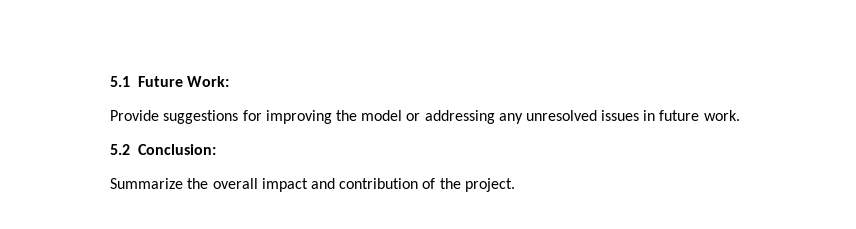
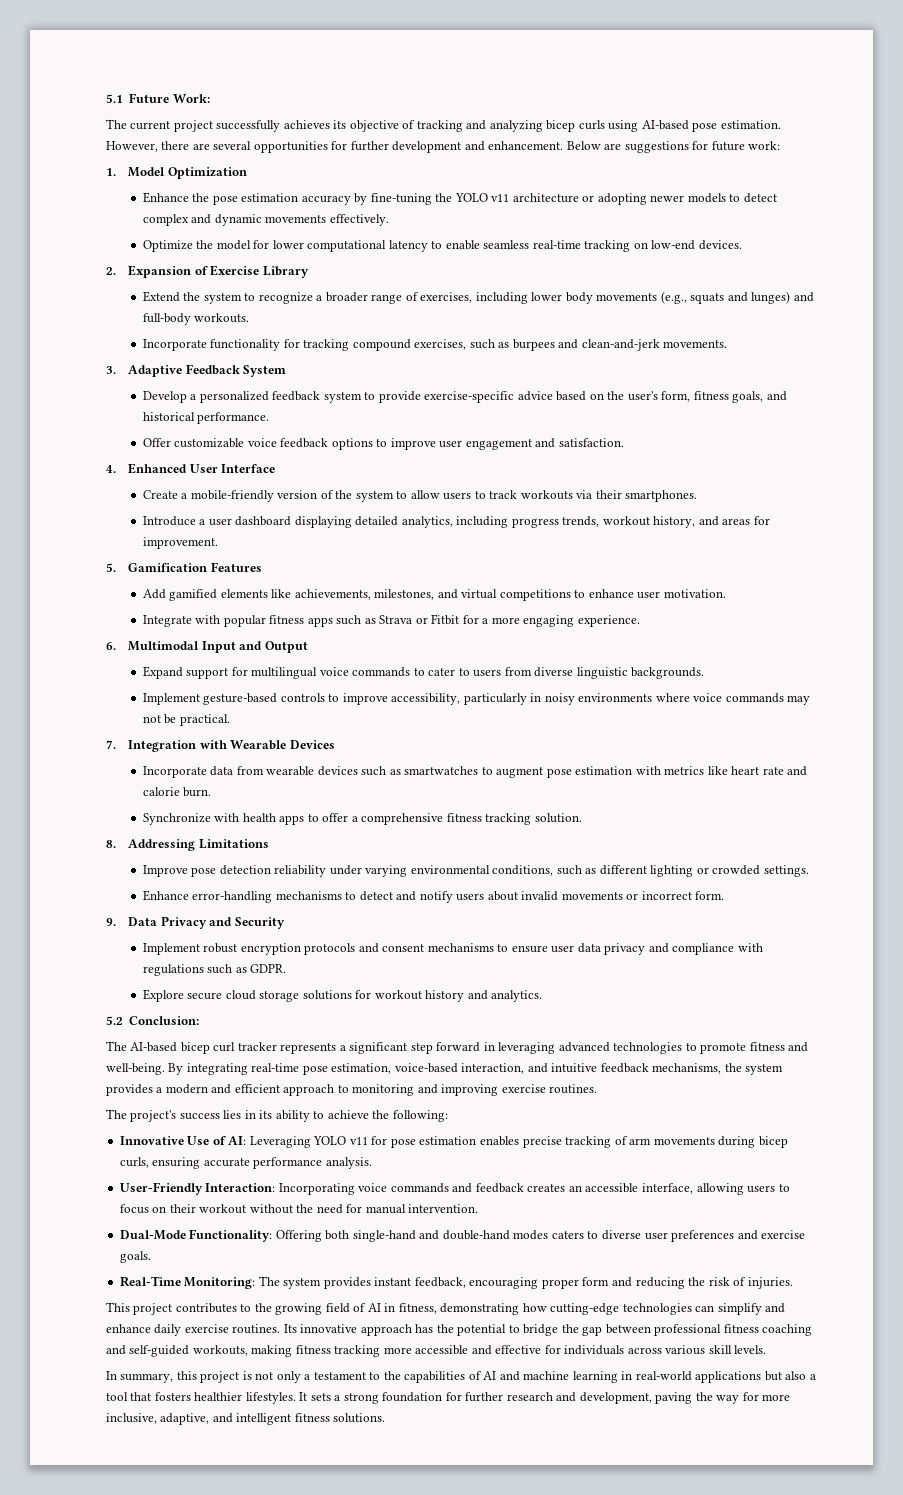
[110,110,740,124] [110,144,216,155] [110,178,515,192] Provide suggestions for improving the model or addressing any unresolved issues in future work. // 5.2 Conclusion: // Summarize the overall impact and contribution of the project. -> [105,119,781,132] [105,141,781,153] [105,167,247,179] [142,192,777,205] [142,214,389,226] [142,240,742,252] [105,265,309,278] [142,291,814,304] [142,313,250,325] [142,339,728,351] [105,364,287,377] [142,391,787,403] [142,412,270,424] [142,438,624,450] [105,463,276,474] [142,490,698,502] [142,516,770,528] [142,537,218,549] [105,562,262,572] [142,589,726,601] [142,614,640,627] [105,641,308,653] [142,666,705,679] [142,693,811,705] [142,714,230,726] [105,740,335,752] [142,766,808,778] [142,787,212,797] [142,813,582,825] [105,839,269,851] [142,865,809,877] [142,890,725,903] [105,916,285,929] [142,943,763,955] [142,964,287,976] [142,989,543,1002] [105,1016,200,1025] [105,1041,809,1054] [105,1063,784,1075] [105,1084,598,1096] [105,1109,448,1122] [119,1136,788,1148] [119,1157,372,1169] [119,1182,790,1195] [119,1204,479,1214] [119,1229,806,1242] [119,1251,151,1263] [119,1276,793,1289] [105,1302,786,1315] [105,1324,813,1336] [105,1345,767,1357] [105,1371,816,1383] [105,1392,791,1404] [105,1413,386,1425] The current project successfully achieves its objective of tracking and analyzing bicep curls using AI-based pose estimation. However, there are several opportunities for further development and enhancement. Below are suggestions for future work: // 1. Model Optimization // Enhance the pose estimation accuracy by fine-tuning the YOLO v11 architecture or adopting newer models to detect complex and dynamic movements effectively. // Optimize the model for lower computational latency to enable seamless real-time tracking on low-end devices. // 2. Expansion of Exercise Library // Extend the system to recognize a broader range of exercises, including lower body movements (e.g., squats and lunges) and full-body workouts. // Incorporate functionality for tracking compound exercises, such as burpees and clean-and-jerk movements. // 3. Adaptive Feedback System // Develop a personalized feedback system to provide exercise-specific advice based on the user's form, fitness goals, and historical performance. // Offer customizable voice feedback options to improve user engagement and satisfaction. // 4. Enhanced User Interface // Create a mobile-friendly version of the system to allow users to track workouts via their smartphones. // Introduce a user dashboard displaying detailed analytics, including progress trends, workout history, and areas for improvement. // 5. Gamification Features // Add gamified elements like achievements, milestones, and virtual competitions to enhance user motivation. // Integrate with popular fitness apps such as Strava or Fitbit for a more engaging experience. // 6. Multimodal Input and Output // Expand support for multilingual voice commands to cater to users from diverse linguistic backgrounds. // Implement gesture-based controls to improve accessibility, particularly in noisy environments where voice commands may not be practical. // 7. Integration with Wearable Devices // Incorporate data from wearable devices such as smartwatches to augment pose estimation with metrics like heart rate and calorie burn. // Synchronize with health apps to offer a comprehensive fitness tracking solution. // 8. Addressing Limitations // Improve pose detection reliability under varying environmental conditions, such as different lighting or crowded settings. // Enhance error-handling mechanisms to detect and notify users about invalid movements or incorrect form. // 9. Data Privacy and Security // Implement robust encryption protocols and consent mechanisms to ensure user data privacy and compliance with regulations such as GDPR. // Explore secure cloud storage solutions for workout history and analytics. // 5.2 Conclusion: // The AI-based bicep curl tracker represents a significant step forward in leveraging advanced technologies to promote fitness and well-being. By integrating real-time pose estimation, voice-based interaction, and intuitive feedback mechanisms, the system provides a modern and efficient approach to monitoring and improving exercise routines. // The project's success lies in its ability to achieve the following: // Innovative Use of AI: Leveraging YOLO v11 for pose estimation enables precise tracking of arm movements during bicep curls, ensuring accurate performance analysis. // User-Friendly Interaction: Incorporating voice commands and feedback creates an accessible interface, allowing users to focus on their workout without the need for manual intervention. // Dual-Mode Functionality: Offering both single-hand and double-hand modes caters to diverse user preferences and exercise goals. // Real-Time Monitoring: The system provides instant feedback, encouraging proper form and reducing the risk of injuries. // This project contributes to the growing field of AI in fitness, demonstrating how cutting-edge technologies can simplify and enhance daily exercise routines. Its innovative approach has the potential to bridge the gap between professional fitness coaching and self-guided workouts, making fitness tracking more accessible and effective for individuals across various skill levels. // In summary, this project is not only a testament to the capabilities of AI and machine learning in real-world applications but also a tool that fosters healthier lifestyles. It sets a strong foundation for further research and development, paving the way for more inclusive, adaptive, and intelligent fitness solutions.

